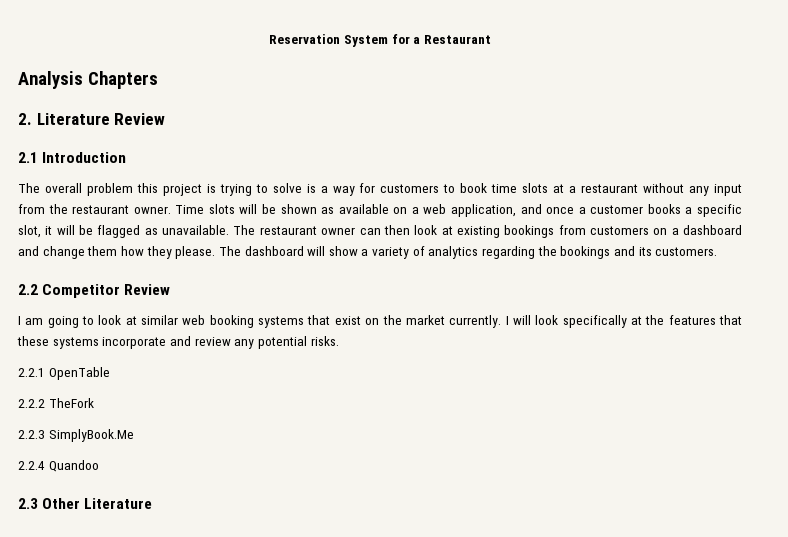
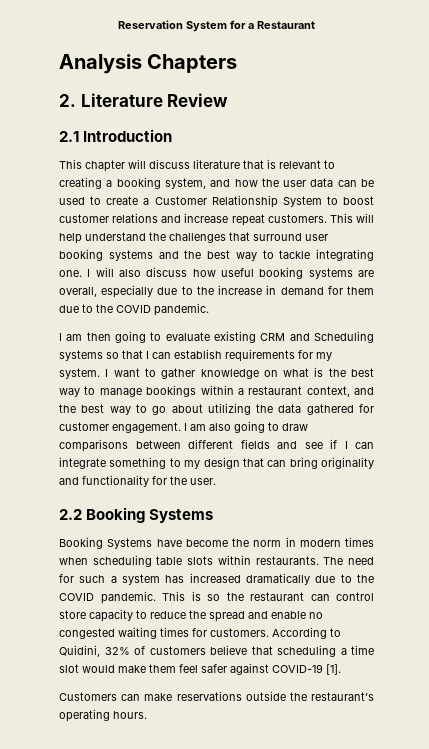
[18,183,742,196] [18,204,742,217] [18,225,743,238] [18,246,718,259] [18,284,171,298] [18,315,742,328] [17,336,339,349] [18,367,110,380] [18,398,94,408] [18,429,134,442] [18,460,99,472] [18,498,153,509] The overall problem this project is trying to solve is a way for customers to book time slots at a restaurant without any input from the restaurant owner. Time slots will be shown as available on a web application, and once a customer books a specific slot, it will be flagged as unavailable. The restaurant owner can then look at existing bookings from customers on a dashboard and change them how they please. The dashboard will show a variety of analytics regarding the bookings and its customers. // 2.2 Competitor Review // I am going to look at similar web booking systems that exist on the market currently. I will look specifically at the features that these systems incorporate and review any potential risks. // 2.2.1 OpenTable // 2.2.2 TheFork // 2.2.3 SimplyBook.Me // 2.2.4 Quandoo // 2.3 Other Literature -> [59,159,335,172] [59,177,375,189] [59,195,374,208] [59,213,374,226] [59,232,328,244] [59,249,374,261] [59,267,374,279] [59,285,375,298] [59,303,209,316] [59,331,374,343] [59,349,332,362] [59,367,375,379] [59,385,374,397] [59,403,375,415] [59,421,308,433] [59,439,374,452] [59,457,374,469] [59,475,216,487] [59,507,214,523] [59,537,374,549] [59,555,374,567] [59,573,374,585] [59,591,374,604] [59,609,323,622] [59,627,341,639] [59,645,374,657] [59,663,341,675] [59,691,374,701] [59,709,147,722] This chapter will discuss literature that is relevant to creating a booking system, and how the user data can be used to create a Customer Relationship System to boost customer relations and increase repeat customers. This will help understand the challenges that surround user booking systems and the best way to tackle integrating one. I will also discuss how useful booking systems are overall, especially due to the increase in demand for them due to the COVID pandemic. // I am then going to evaluate existing CRM and Scheduling systems so that I can establish requirements for my system. I want to gather knowledge on what is the best way to manage bookings within a restaurant context, and the best way to go about utilizing the data gathered for customer engagement. I am also going to draw comparisons between different fields and see if I can integrate something to my design that can bring originality and functionality for the user. // 2.2 Booking Systems // Booking Systems have become the norm in modern times when scheduling table slots within restaurants. The need for such a system has increased dramatically due to the COVID pandemic. This is so the restaurant can control store capacity to reduce the spread and enable no congested waiting times for customers. According to Quidini, 32% of customers believe that scheduling a time slot would make them feel safer against COVID-19 [1]. // Customers can make reservations outside the restaurant’s operating hours.

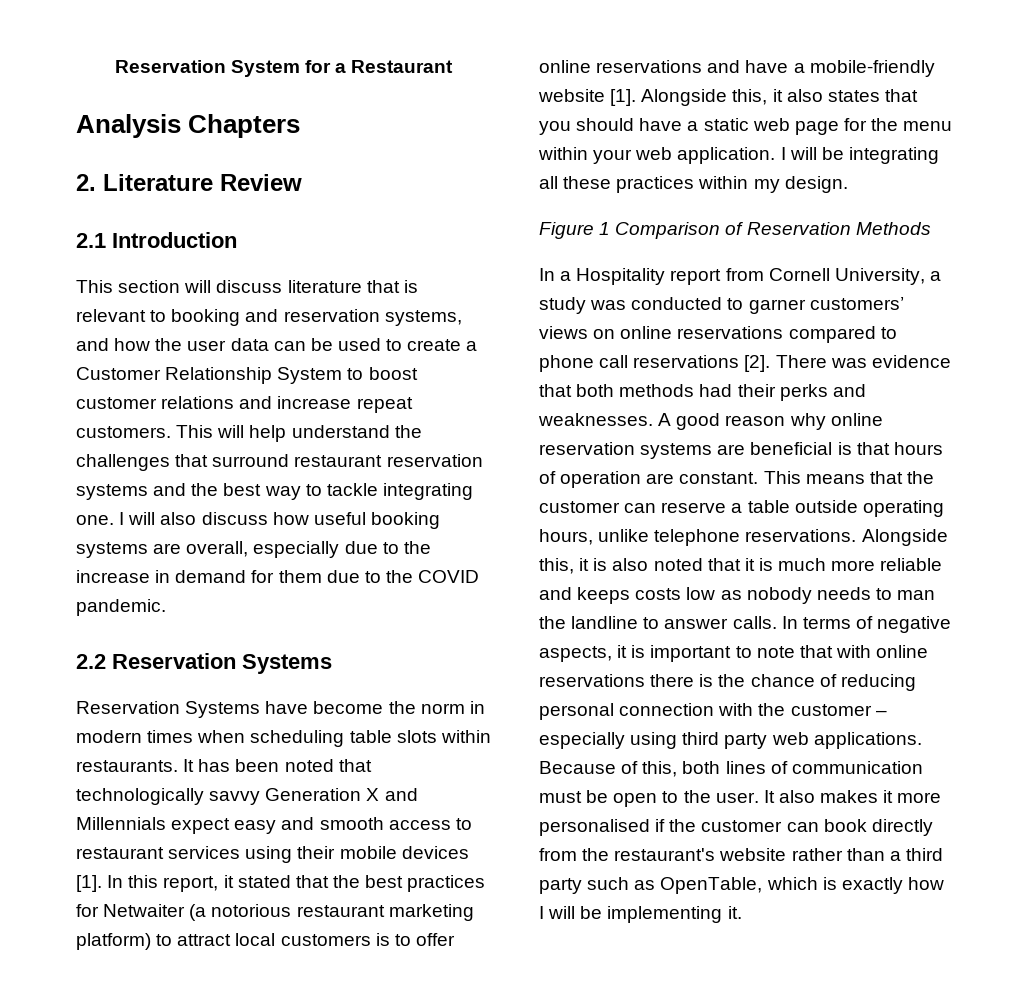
[85,160,125,172] chapter -> [118,280,181,293] section
[59,177,206,189] creating a booking system, -> [171,309,462,326] booking and reservation systems,
[305,234,328,241] [59,249,103,261] user booking -> [294,454,483,467] restaurant reservation
[59,331,374,343] [59,349,332,362] [59,367,375,379] [59,385,374,397] [59,403,375,415] [59,421,308,433] [59,439,374,452] [59,457,374,469] [59,475,216,487] // I am then going to evaluate existing CRM and Scheduling systems so that I can establish requirements for my system. I want to gather knowledge on what is the best way to manage bookings within a restaurant context, and the best way to go about utilizing the data gathered for customer engagement. I am also going to draw comparisons between different fields and see if I can integrate something to my design that can bring originality and functionality for the user. -> (166, 607) none
[86,507,146,523] Booking -> [112,653,236,669] Reservation
[59,537,103,549] Booking -> [76,701,180,714] Reservation
[323,557,374,565] [59,573,374,585] [59,591,374,604] [59,609,323,622] [59,627,341,639] [59,645,374,657] [59,663,341,675] [59,691,374,701] [59,709,147,722] The need for such a system has increased dramatically due to the COVID pandemic. This is so the restaurant can control store capacity to reduce the spread and enable no congested waiting times for customers. According to Quidini, 32% of customers believe that scheduling a time slot would make them feel safer against COVID-19 [1]. // Customers can make reservations outside the restaurant’s operating hours. -> [183,759,372,772] [76,788,418,805] [76,817,472,834] [76,846,469,863] [76,875,486,892] [76,904,474,921] [76,933,455,950] [539,60,935,77] [538,89,918,106] [539,118,953,135] [538,147,939,164] [539,176,848,193] [539,222,931,239] [539,268,941,285] [539,297,904,314] [539,326,897,343] [539,355,951,372] [539,384,866,401] [538,413,883,430] [539,442,943,459] [539,471,934,488] [539,500,944,517] [539,529,948,546] [539,558,943,574] [539,587,936,604] [539,616,952,633] [539,645,929,662] [539,674,916,691] [539,703,887,720] [539,732,922,749] [539,761,923,777] [539,790,942,807] [539,819,933,836] [539,848,943,861] [539,877,944,894] [539,906,742,923] It has been noted that technologically savvy Generation X and Millennials expect easy and smooth access to restaurant services using their mobile devices [1]. In this report, it stated that the best practices for Netwaiter (a notorious restaurant marketing platform) to attract local customers is to offer online reservations and have a mobile-friendly website [1]. Alongside this, it also states that you should have a static web page for the menu within your web application. I will be integrating all these practices within my design. // Figure 1 Comparison of Reservation Methods // In a Hospitality report from Cornell University, a study was conducted to garner customers’ views on online reservations compared to phone call reservations [2]. There was evidence that both methods had their perks and weaknesses. A good reason why online reservation systems are beneficial is that hours of operation are constant. This means that the customer can reserve a table outside operating hours, unlike telephone reservations. Alongside this, it is also noted that it is much more reliable and keeps costs low as nobody needs to man the landline to answer calls. In terms of negative aspects, it is important to note that with online reservations there is the chance of reducing personal connection with the customer – especially using third party web applications. Because of this, both lines of communication must be open to the user. It also makes it more personalised if the customer can book directly from the restaurant's website rather than a third party such as OpenTable, which is exactly how I will be implementing it.

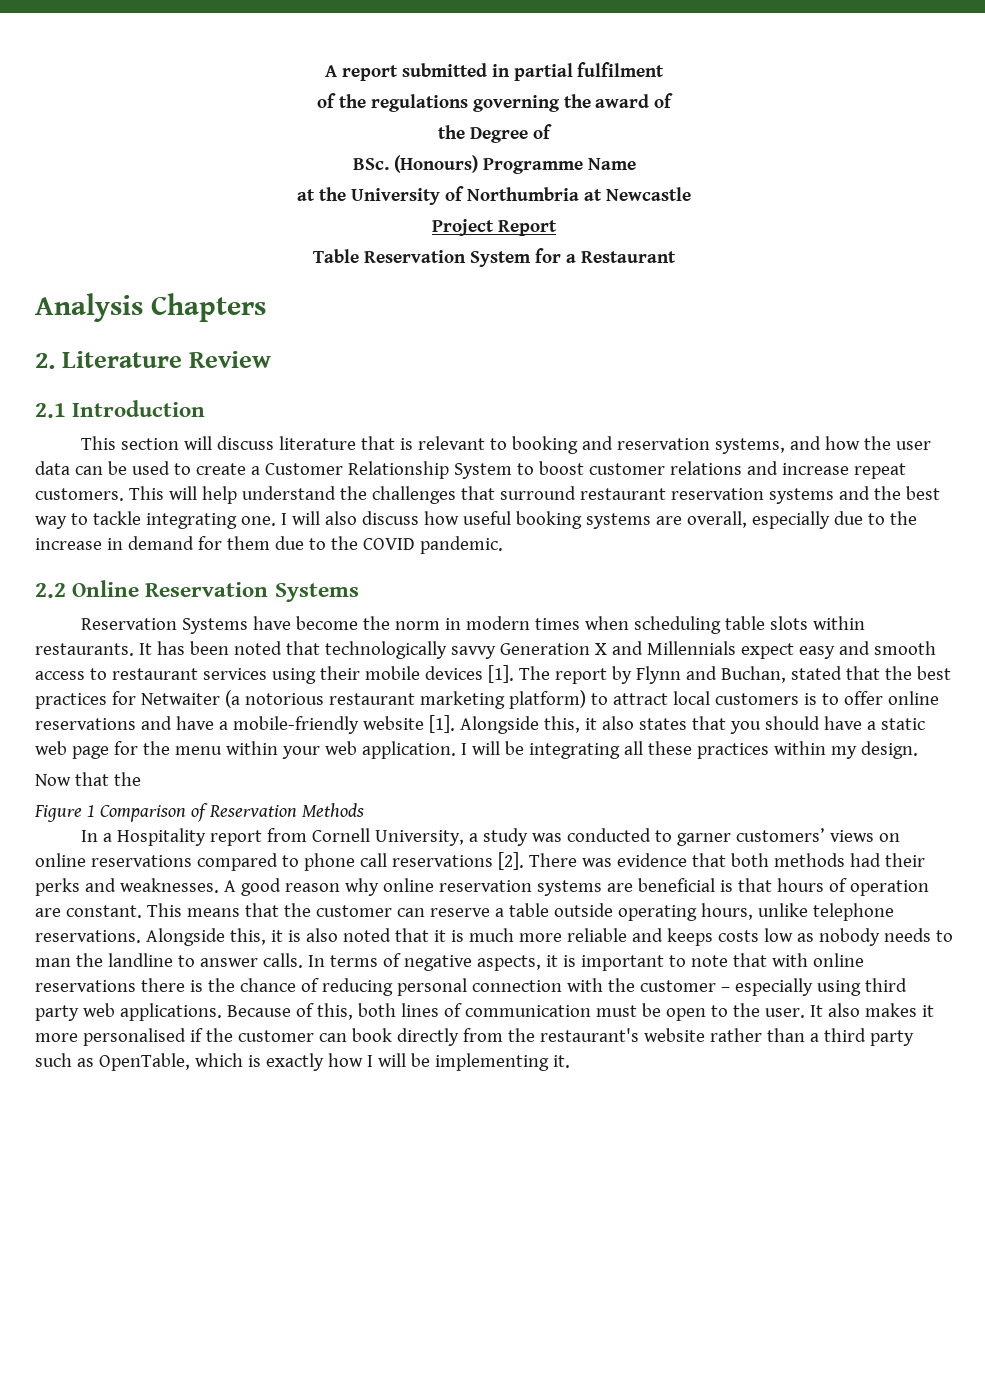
(114, 66) none -> [324,62,665,81] [316,93,674,112] [438,124,552,143] [352,155,636,174] [297,186,691,205] [432,219,557,236] [313,249,360,263] A report submitted in partial fulfilment // of the regulations governing the award of // the Degree of // BSc. (Honours) Programme Name // at the University of Northumbria at Newcastle // Project Report // Table
(106, 661) none -> [72,580,140,597] Online
[107,875,234,892] In this report, it -> [518,666,786,684] The report by Flynn and Buchan,
(848, 184) none -> [35,772,141,786] // Now that the

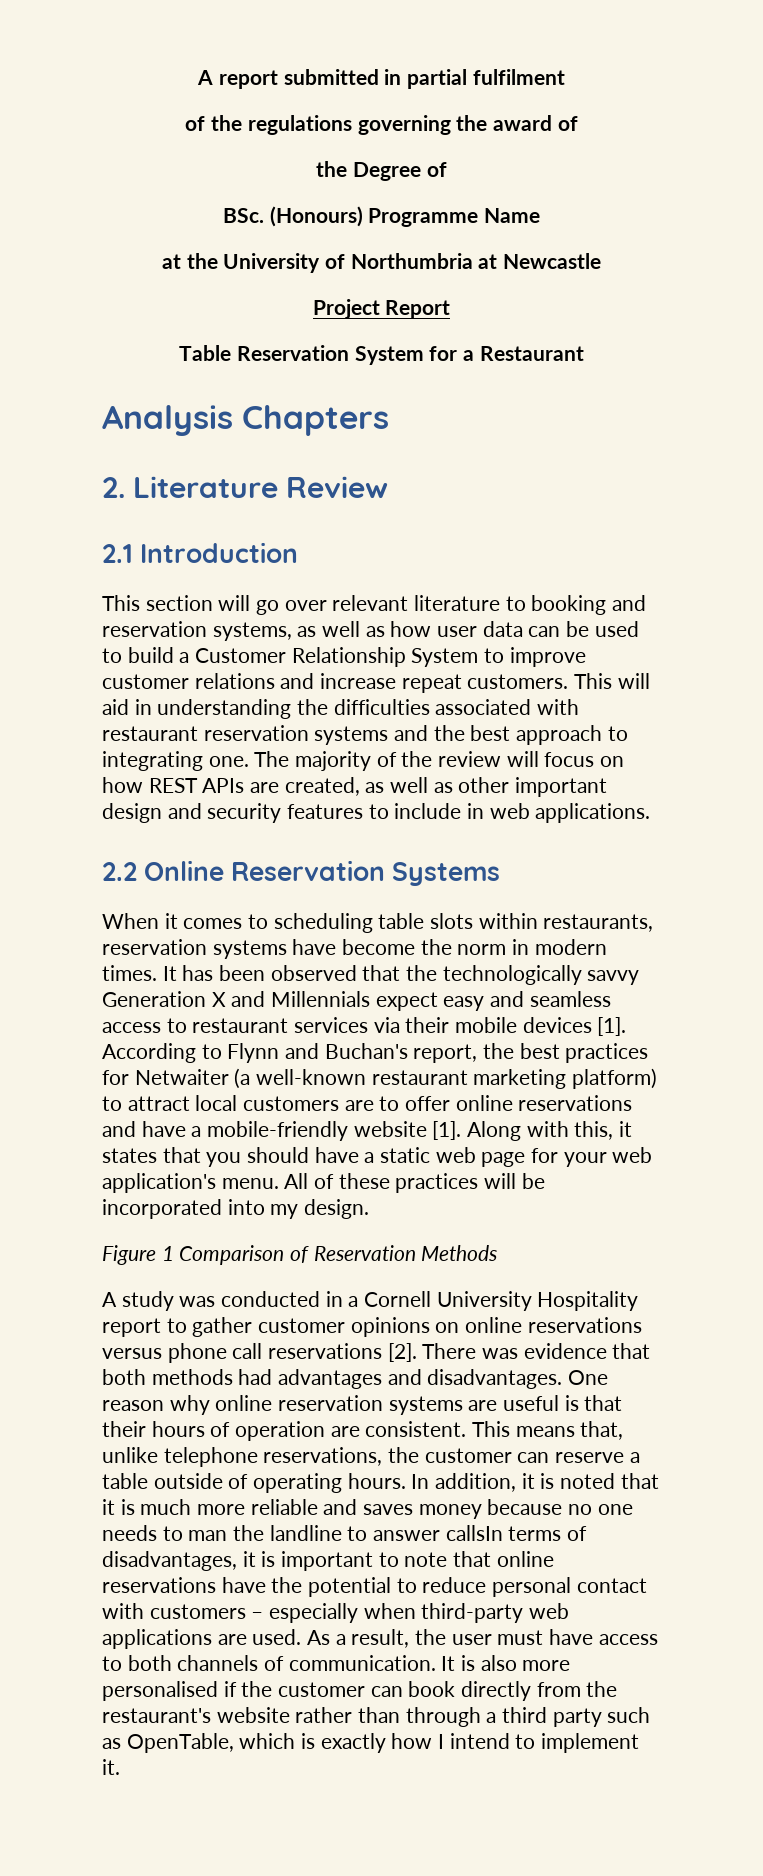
[217,436,486,450] discuss literature that is relevant -> [256,595,501,615] go over relevant literature
[790,436,891,450] and how the -> [297,621,432,637] as well as how
[195,463,246,475] create -> [127,647,174,663] build
[538,461,584,475] boost -> [509,647,586,667] improve
[201,486,576,504] help understand the challenges that surround -> [102,699,580,719] aid in understanding the difficulties associated with
[35,511,917,529] [35,536,503,554] [35,580,359,602] [81,618,249,634] way to tackle integrating one. I will also discuss how useful booking systems are overall, especially due to the increase in demand for them due to the COVID pandemic. // 2.2 Online Reservation Systems // Reservation Systems -> [516,725,628,745] [102,751,625,771] [102,777,608,797] [102,803,651,823] [102,860,501,886] [102,913,654,933] [102,939,287,959] approach to integrating one. The majority of the review will focus on how REST APIs are created, as well as other important design and security features to include in web applications. // 2.2 Online Reservation Systems // When it comes to scheduling table slots within restaurants, reservation systems
[535,616,866,634] [35,641,320,656] times when scheduling table slots within restaurants. It has been noted that -> [102,965,438,981] times. It has been observed that the
[873,641,936,655] smooth -> [529,991,611,1007] seamless
[271,668,316,684] using -> [373,1017,400,1033] via
[518,666,880,684] The report by Flynn and Buchan, stated that -> [102,1043,478,1063] According to Flynn and Buchan's report,
[244,693,324,705] notorious -> [256,1069,367,1085] well-known
[803,693,817,705] is -> [344,1100,374,1111] are
[459,716,634,734] Alongside this, it also -> [467,1121,633,1141] Along with this, it
[142,741,826,759] the menu within your web application. I will be integrating all these practices within -> [563,1147,653,1167] [102,1173,545,1193] [102,1199,265,1219] your web application's menu. All of these practices will be incorporated into
[35,772,141,786] // Now that the -> (370, 1209) none
[81,828,875,846] In a Hospitality report from Cornell University, a study was conducted to garner customers’ views -> [102,1291,639,1311] [102,1317,430,1337] A study was conducted in a Cornell University Hospitality report to gather customer opinions
[196,853,299,871] compared to -> [102,1348,162,1359] versus
[884,853,925,867] [35,878,281,896] their perks and weaknesses. A good -> [278,1369,609,1389] advantages and disadvantages. One
[637,878,715,892] beneficial -> [503,1395,560,1411] useful
(772, 885) none -> [102,1421,146,1437] their
[65,905,142,918] constant. -> [365,1421,467,1437] consistent.
[244,903,279,917] that -> [580,1421,624,1440] [102,1447,383,1467] that, unlike telephone reservations,
[617,903,894,921] [35,928,338,946] operating hours, unlike telephone reservations. Alongside this, it is also -> [228,1473,555,1493] of operating hours. In addition, it is
[666,928,880,946] keeps costs low as nobody -> [363,1499,633,1519] saves money because no one
[262,953,541,971] calls. In terms of negative aspects, -> [445,1525,588,1541] [102,1551,237,1571] callsIn terms of disadvantages,
[771,953,864,967] [35,978,907,996] [35,1003,934,1021] with online reservations there is the chance of reducing personal connection with the customer – especially using third party web applications. Because of this, both lines of communication must be open to the user. It also makes it -> [496,1551,554,1567] [102,1577,647,1597] [102,1603,570,1623] [102,1629,658,1649] [102,1655,517,1671] online reservations have the potential to reduce personal contact with customers – especially when third-party web applications are used. As a result, the user must have access to both channels of communication. It is also
(805, 1035) none -> [405,1707,481,1727] through
[377,1053,549,1071] will be implementing -> [449,1733,640,1753] intend to implement

